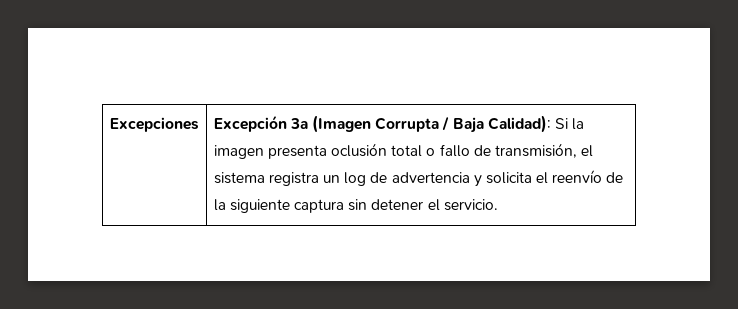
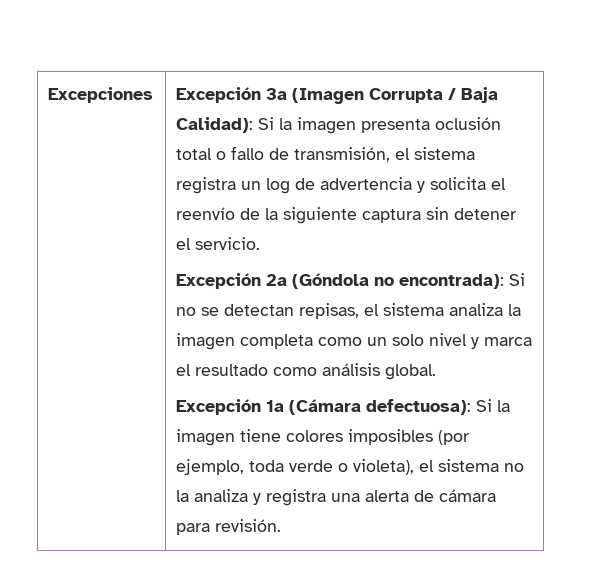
(498, 205) none -> [176,273,526,289] [176,303,522,319] [176,333,533,350] [176,363,437,380] [176,399,511,415] [176,429,471,446] [176,459,525,475] [176,489,497,506] [176,519,282,535] // Excepción 2a (Góndola no encontrada): Si no se detectan repisas, el sistema analiza la imagen completa como un solo nivel y marca el resultado como análisis global. // Excepción 1a (Cámara defectuosa): Si la imagen tiene colores imposibles (por ejemplo, toda verde o violeta), el sistema no la analiza y registra una alerta de cámara para revisión.

